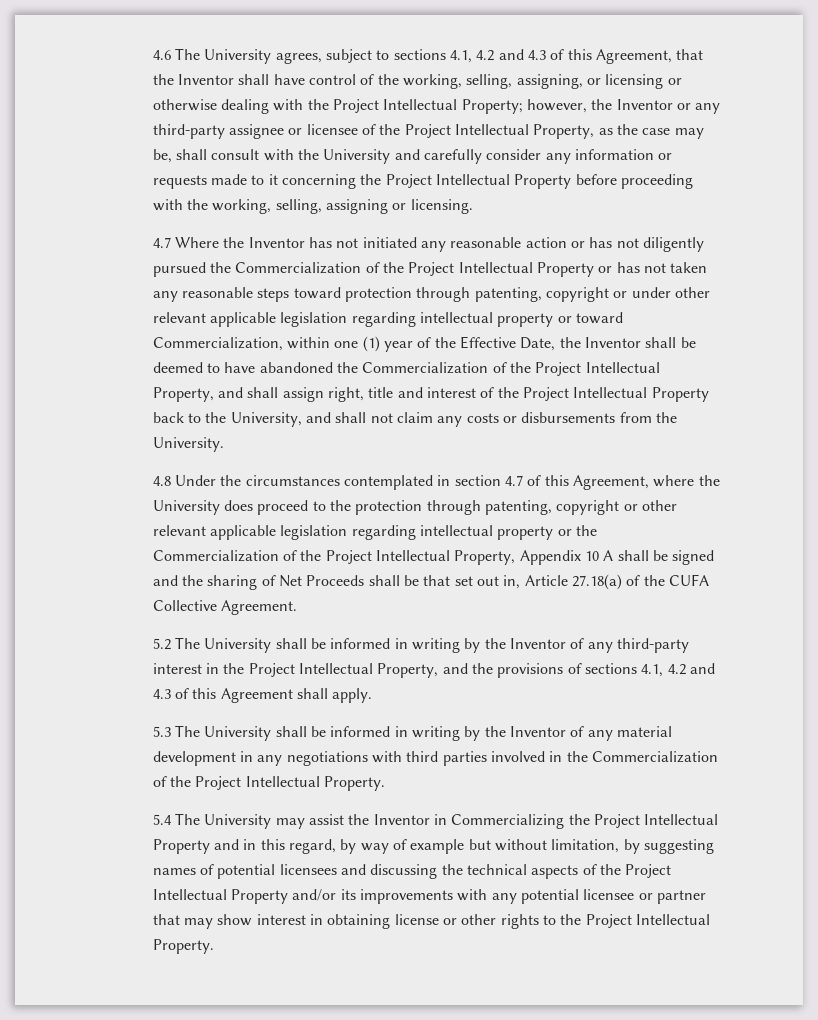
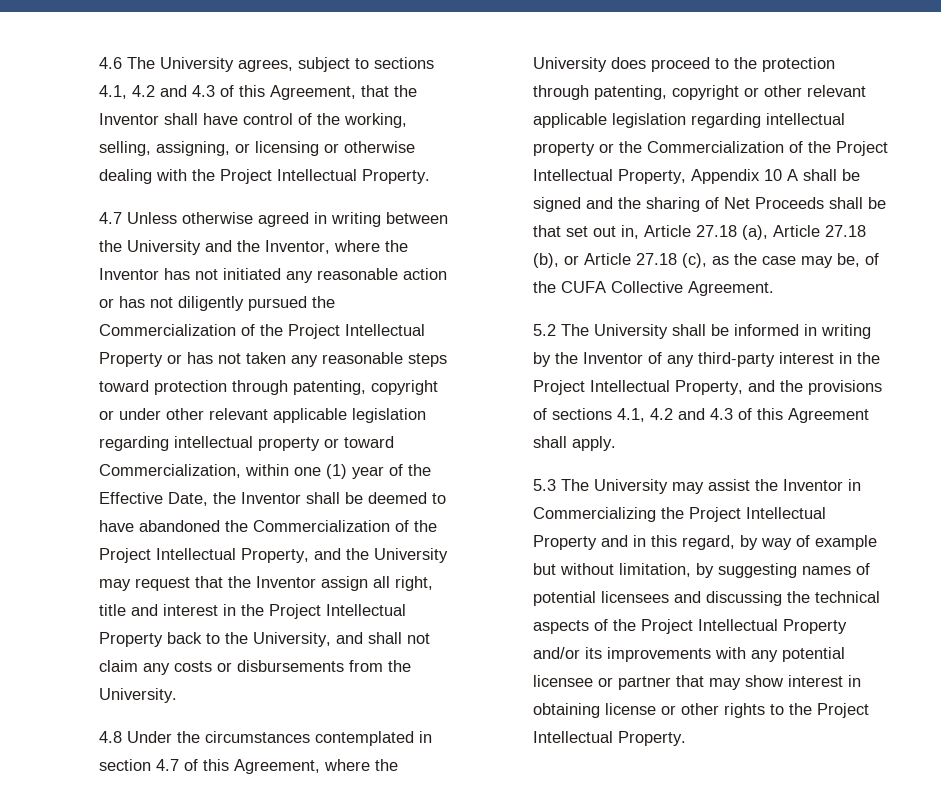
[461,99,721,114] [152,124,704,139] [152,149,673,164] [152,174,693,189] [152,199,473,214] [152,237,220,248] Property; however, the Inventor or any third-party assignee or licensee of the Project Intellectual Property, as the case may be, shall consult with the University and carefully consider any information or requests made to it concerning the Project Intellectual Property before proceeding with the working, selling, assigning or licensing. // 4.7 Where -> [362,169,431,184] [99,212,449,227] [99,240,381,255] Property. // 4.7 Unless otherwise agreed in writing between the University and the Inventor, where
[247,387,324,402] shall assign -> [346,548,449,563] [99,576,391,591] the University may request that the Inventor assign all
[480,387,495,398] of -> [223,604,237,616] in
[571,574,622,590] 27.18(a) -> [696,225,867,240] [533,253,861,268] 27.18 (a), Article 27.18 (b), or Article 27.18 (c), as the case may be,
[275,726,672,741] [152,751,718,766] [152,776,386,791] [152,813,272,829] shall be informed in writing by the Inventor of any material development in any negotiations with third parties involved in the Commercialization of the Project Intellectual Property. // 5.4 The University -> (669, 486) none

